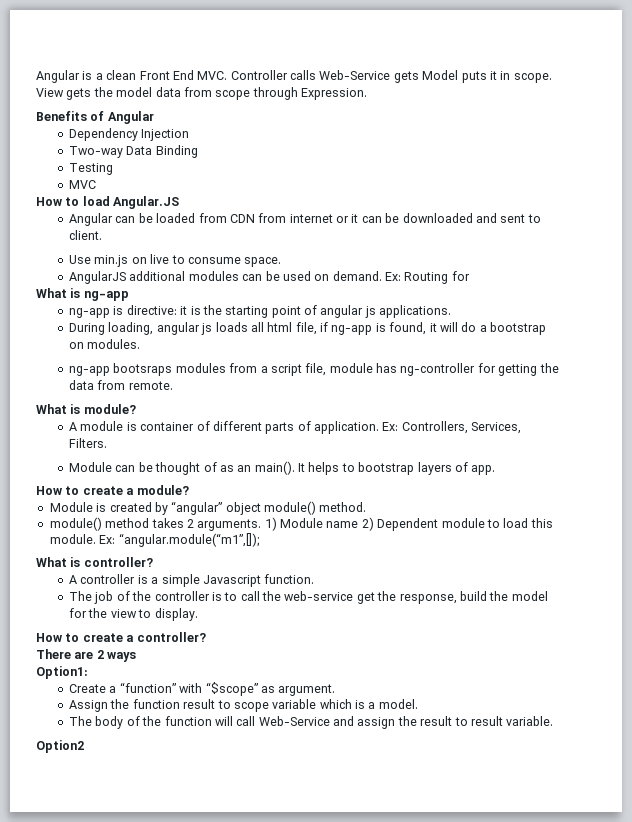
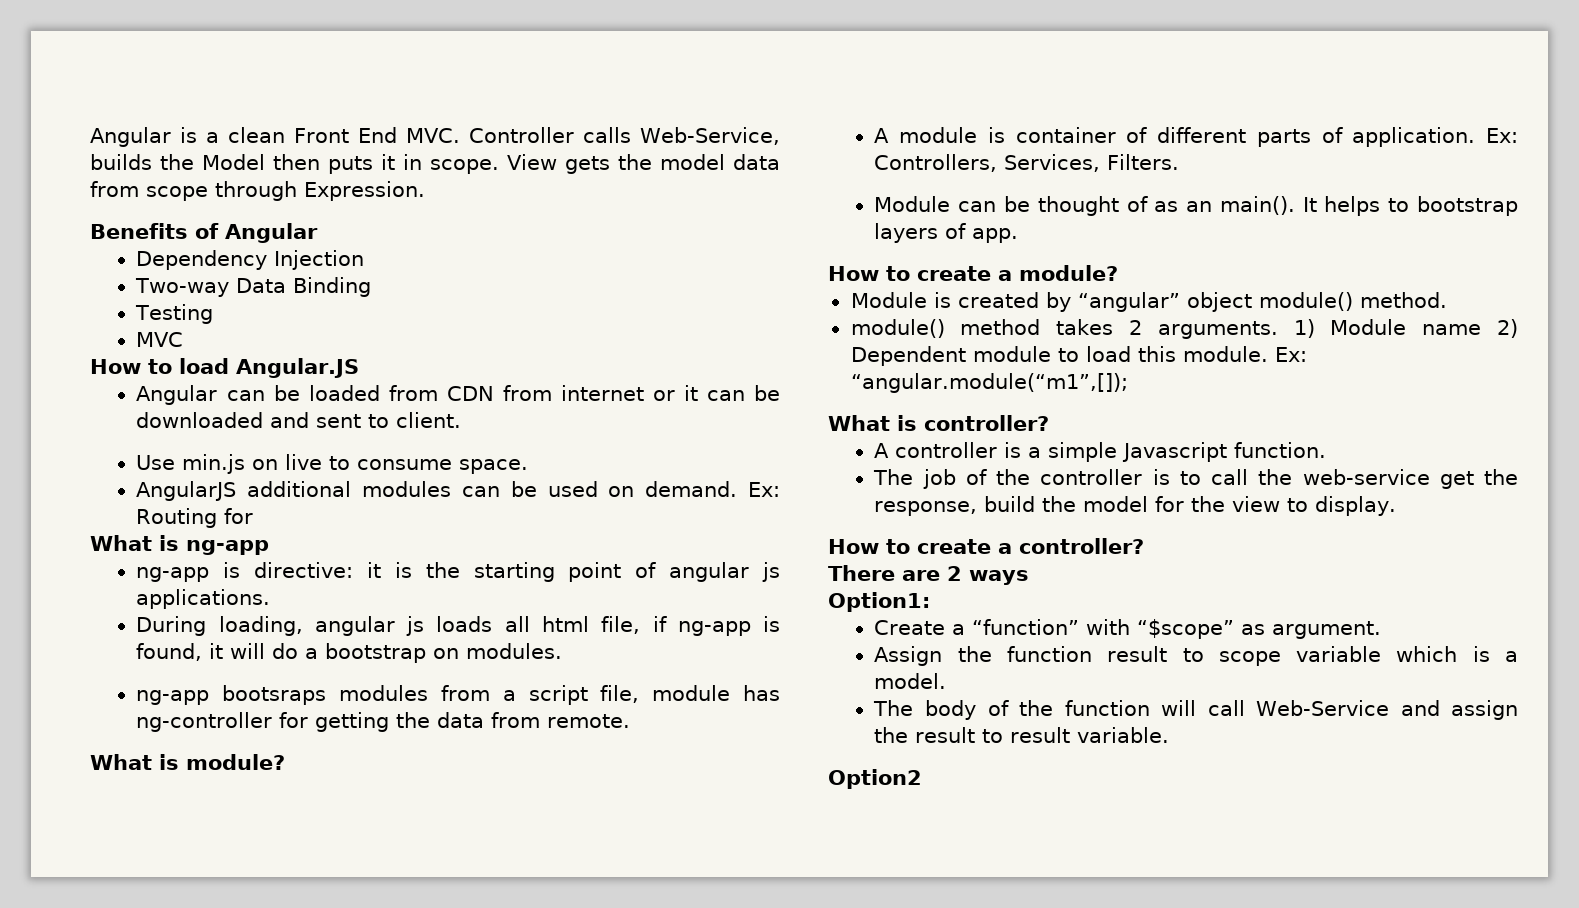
[319,70,459,83] Web-Service gets Model -> [640,127,781,145] [90,154,320,170] Web-Service, builds the Model then

